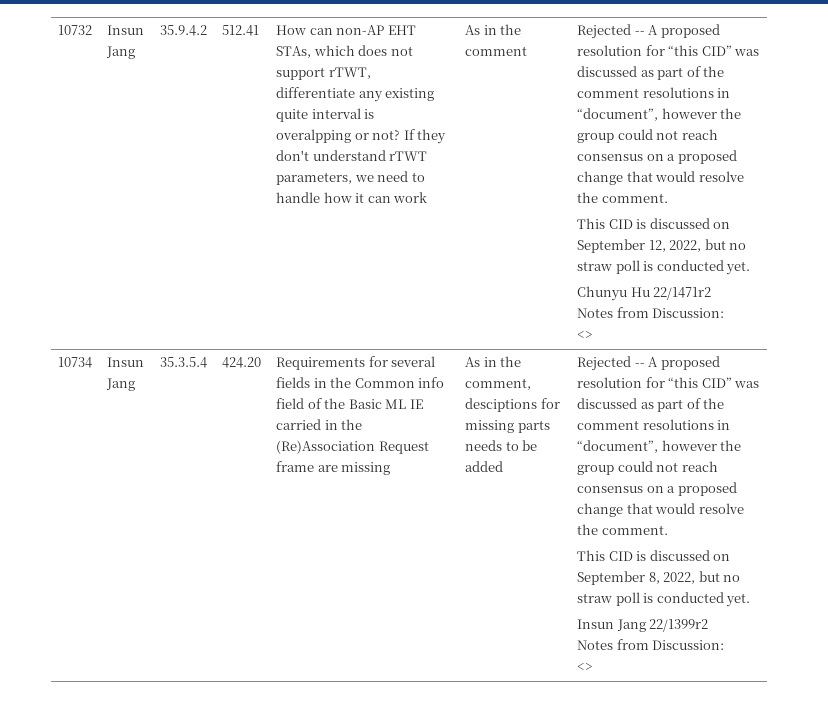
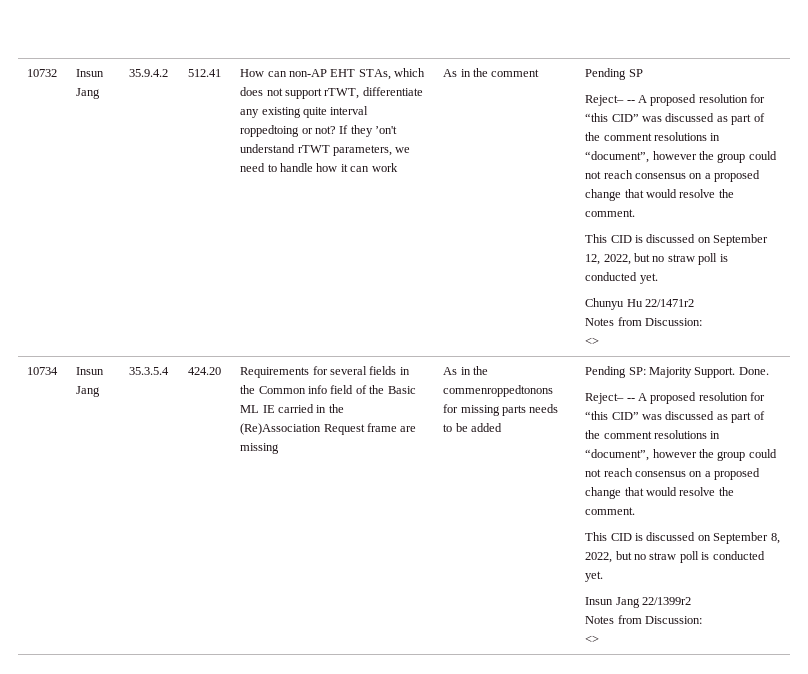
[364,109,375,119] [276,129,352,143] is overalpping -> [240,125,300,137] roppedtoing
[276,150,310,161] don't -> [375,126,398,134] ’on't
[577,24,632,39] Rejected -> [585,68,643,80] [585,95,625,106] Pending SP // Reject–
[465,378,532,390] [465,398,538,412] comment, desciptions -> [443,385,554,397] commenroppedtonons
[577,356,632,371] Rejected -> [585,366,769,378] [585,393,625,404] Pending SP: Majority Support. Done. // Reject–

